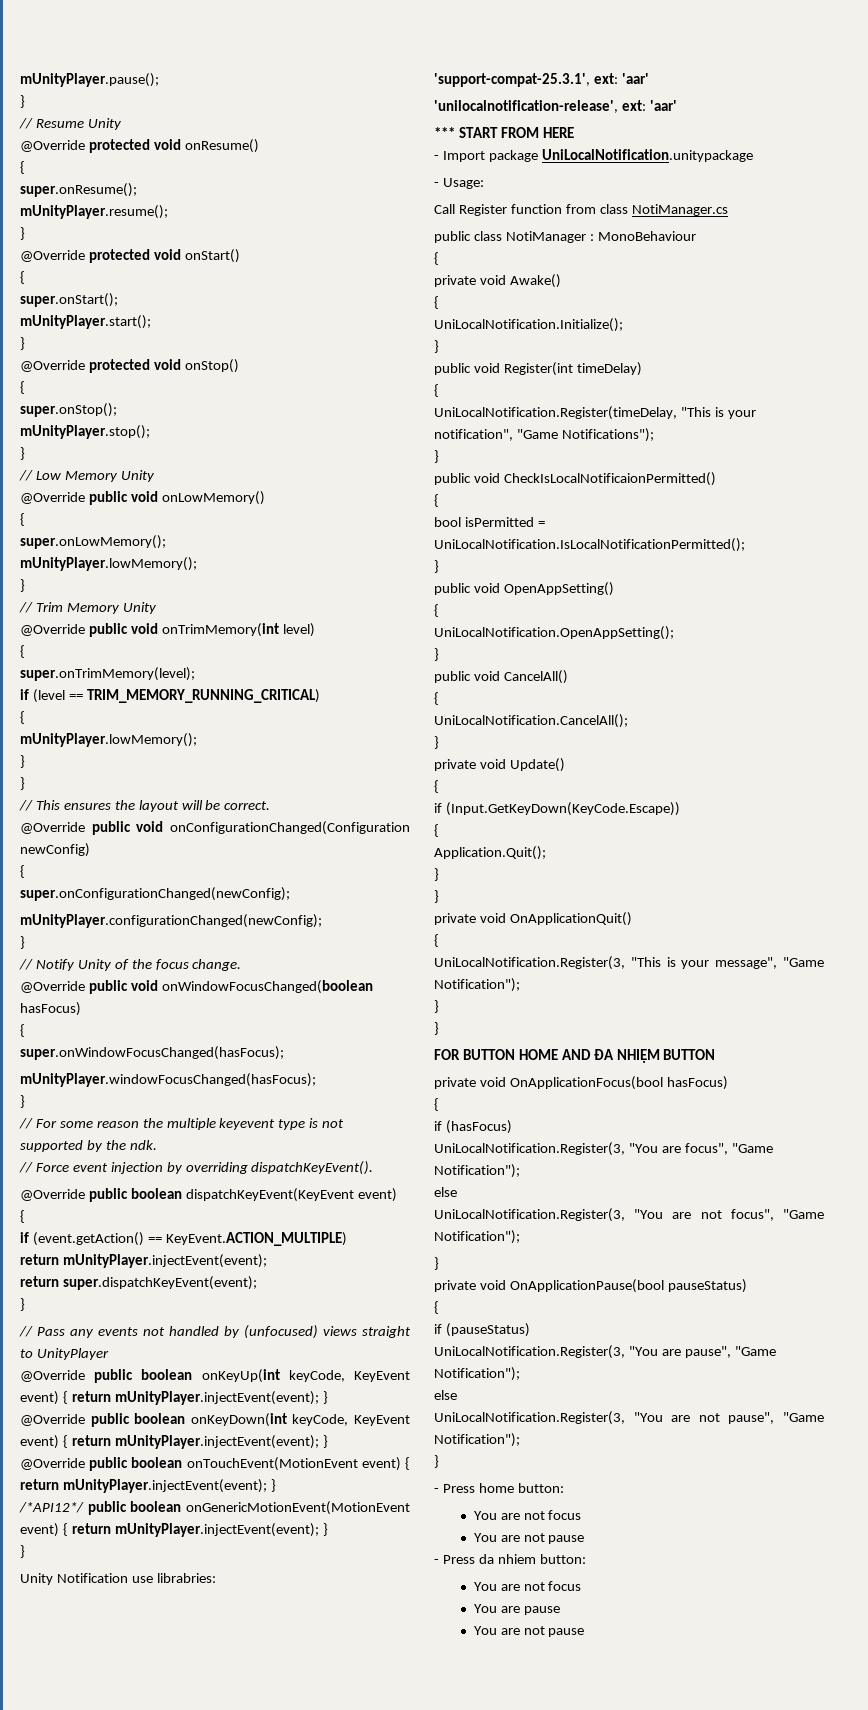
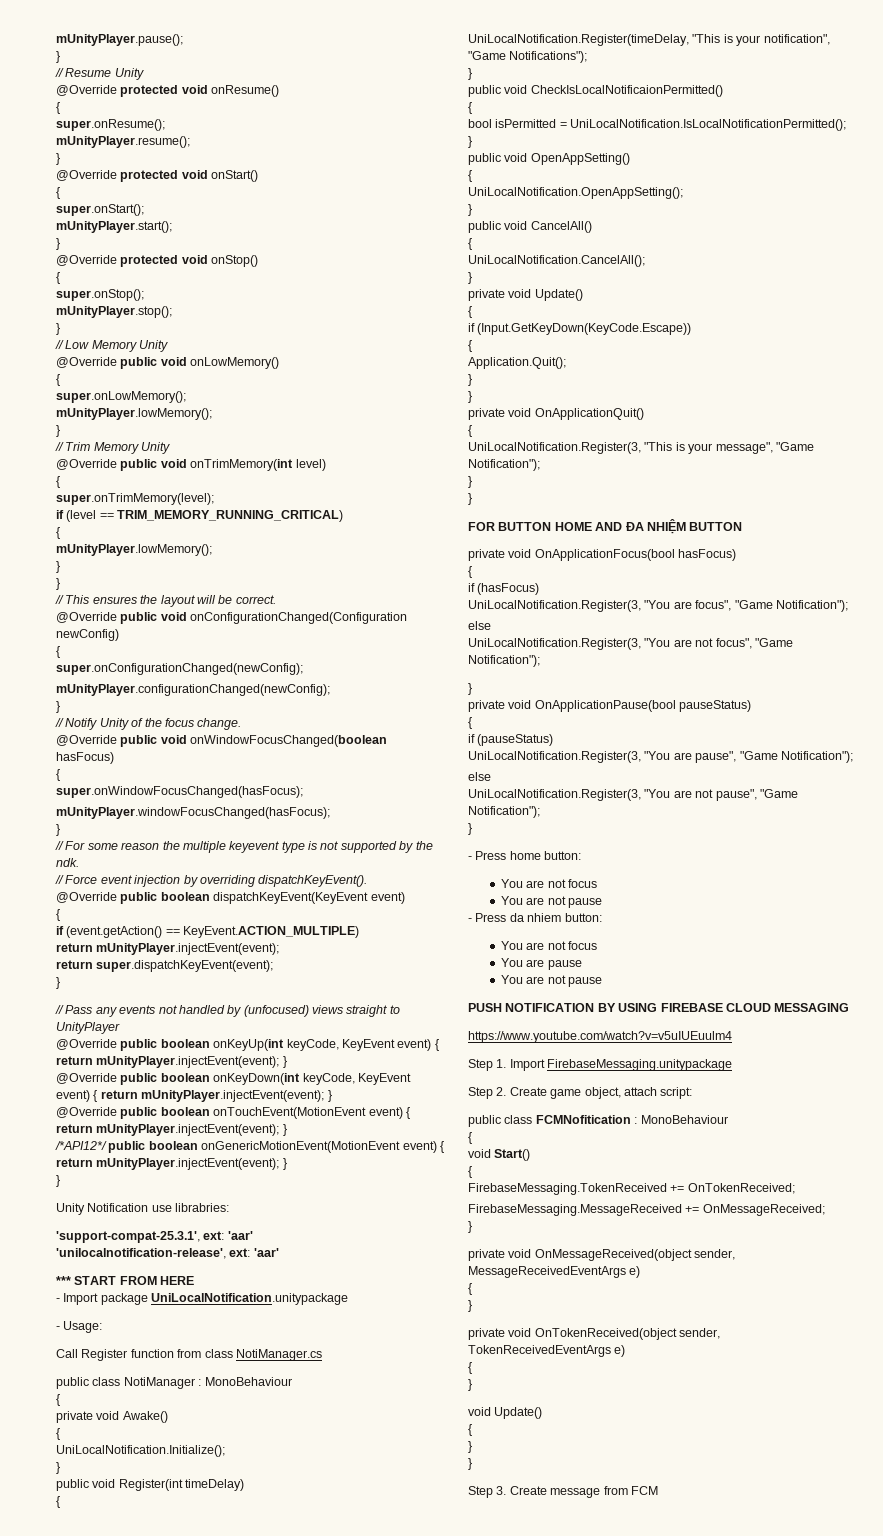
(585, 1632) none -> [468,1003,850,1012] [468,1031,732,1043] [468,1059,733,1071] [468,1087,693,1099] [468,1115,728,1127] [468,1132,472,1144] [468,1149,531,1161] [468,1166,472,1178] [468,1183,795,1195] [468,1204,825,1216] [468,1221,472,1233] [468,1249,736,1261] [468,1266,641,1278] [468,1283,472,1295] [468,1300,472,1312] [468,1328,721,1340] [468,1345,626,1357] [468,1362,472,1374] [468,1379,472,1391] [468,1407,543,1419] [468,1424,472,1436] [468,1441,472,1453] [468,1458,472,1470] [468,1486,658,1498] // PUSH NOTIFICATION BY USING FIREBASE CLOUD MESSAGING // https://www.youtube.com/watch?v=v5uIUEuulm4 // Step 1. Import FirebaseMessaging.unitypackage // Step 2. Create game object, attach script: // public class FCMNofitication : MonoBehaviour // { // void Start() // { // FirebaseMessaging.TokenReceived += OnTokenReceived; // FirebaseMessaging.MessageReceived += OnMessageReceived; // } // private void OnMessageReceived(object sender, MessageReceivedEventArgs e) // { // } // private void OnTokenReceived(object sender, TokenReceivedEventArgs e) // { // } // void Update() // { // } // } // Step 3. Create message from FCM

